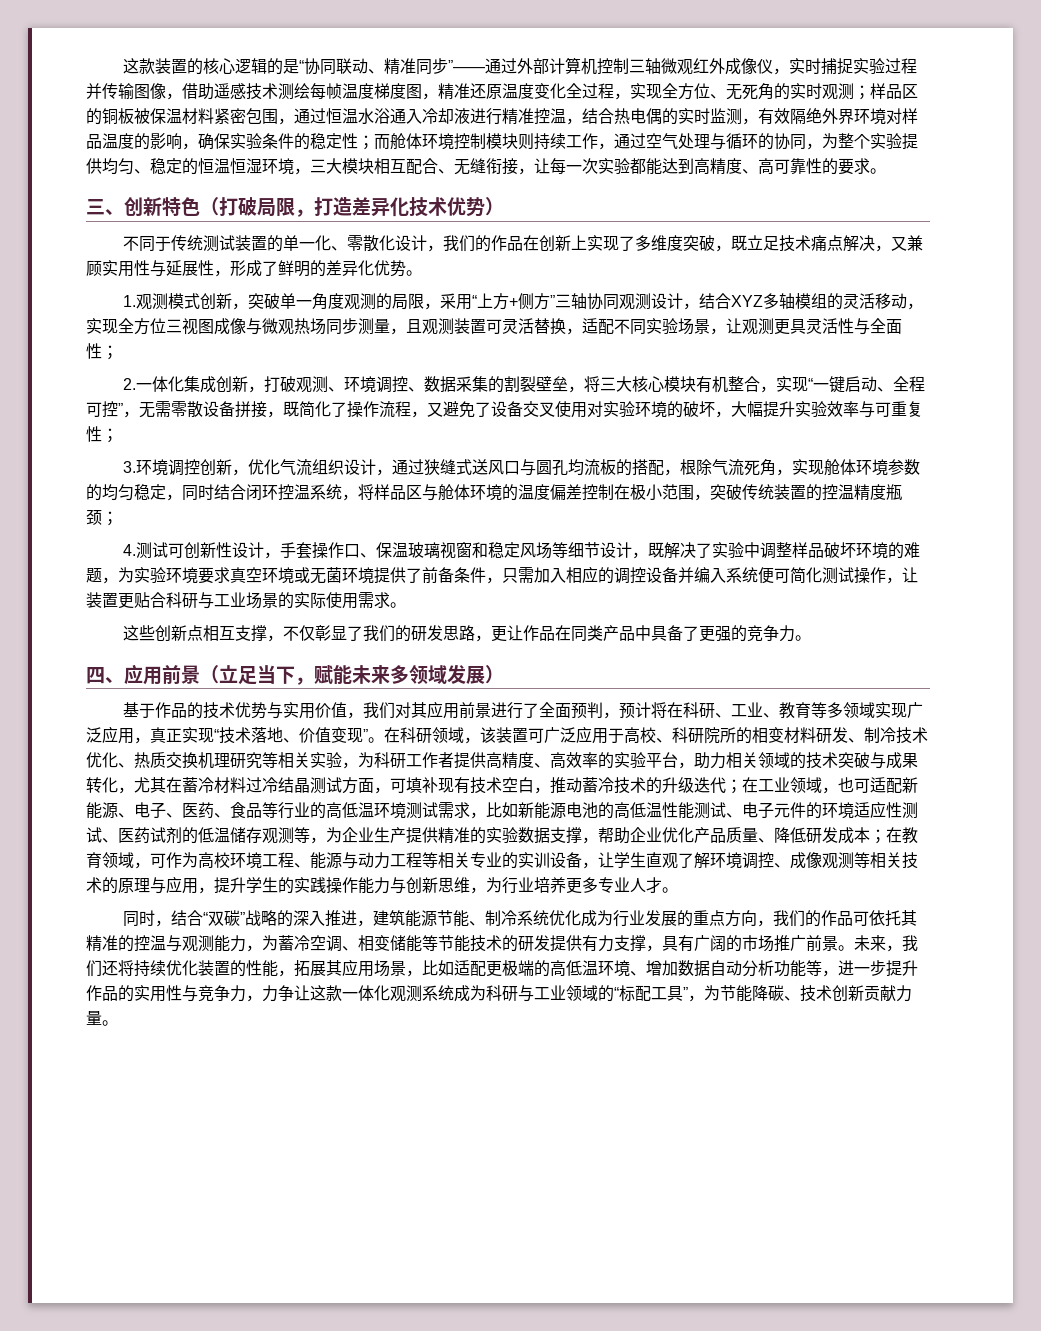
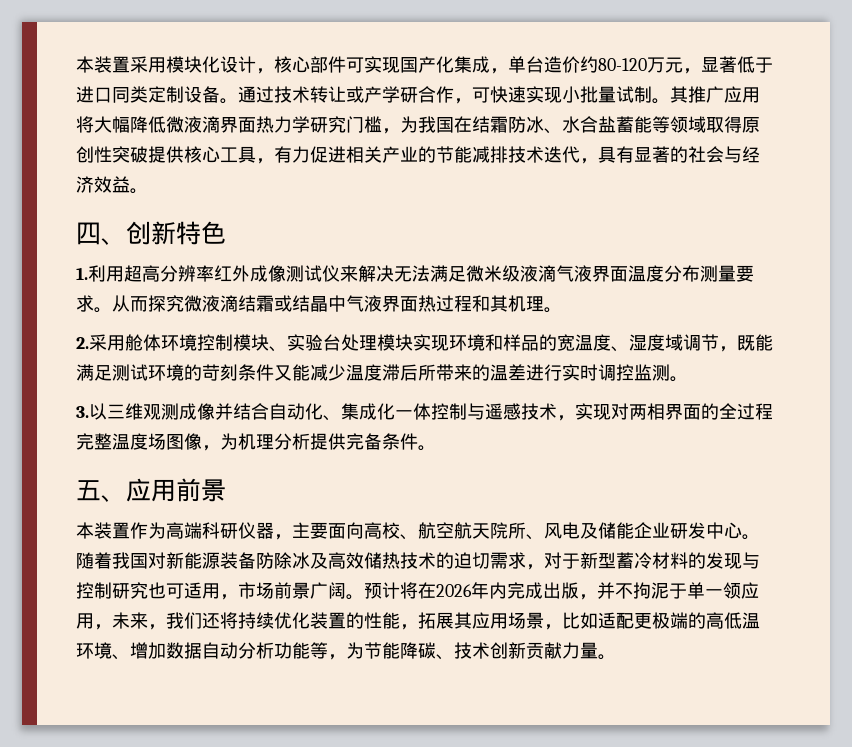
[122,57,917,75] [86,83,918,100] [86,108,918,125] [86,133,918,150] [86,158,886,175] [86,197,504,217] [122,235,923,252] [86,260,422,277] [122,293,923,310] [86,318,902,335] [86,343,118,360] [122,376,925,393] [86,401,923,418] [86,426,118,443] [122,459,920,476] [86,484,902,501] [86,509,118,526] [122,542,920,559] [86,566,918,584] [86,592,406,609] [122,625,811,642] [86,664,504,685] [122,701,923,719] [86,726,928,744] [86,752,918,769] [86,777,918,794] [86,801,918,819] [86,827,918,844] [86,852,918,869] [86,876,678,894] [122,910,917,927] [86,935,854,952] 这款装置的核心逻辑的是“协同联动、精准同步”——通过外部计算机控制三轴微观红外成像仪，实时捕捉实验过程并传输图像，借助遥感技术测绘每帧温度梯度图，精准还原温度变化全过程，实现全方位、无死角的实时观测；样品区的铜板被保温材料紧密包围，通过恒温水浴通入冷却液进行精准控温，结合热电偶的实时监测，有效隔绝外界环境对样品温度的影响，确保实验条件的稳定性；而舱体环境控制模块则持续工作，通过空气处理与循环的协同，为整个实验提供均匀、稳定的恒温恒湿环境，三大模块相互配合、无缝衔接，让每一次实验都能达到高精度、高可靠性的要求。 // 三、创新特色（打破局限，打造差异化技术优势） // 不同于传统测试装置的单一化、零散化设计，我们的作品在创新上实现了多维度突破，既立足技术痛点解决，又兼顾实用性与延展性，形成了鲜明的差异化优势。 // 1.观测模式创新，突破单一角度观测的局限，采用“上方+侧方”三轴协同观测设计，结合XYZ多轴模组的灵活移动，实现全方位三视图成像与微观热场同步测量，且观测装置可灵活替换，适配不同实验场景，让观测更具灵活性与全面性； // 2.一体化集成创新，打破观测、环境调控、数据采集的割裂壁垒，将三大核心模块有机整合，实现“一键启动、全程可控”，无需零散设备拼接，既简化了操作流程，又避免了设备交叉使用对实验环境的破坏，大幅提升实验效率与可重复性； // 3.环境调控创新，优化气流组织设计，通过狭缝式送风口与圆孔均流板的搭配，根除气流死角，实现舱体环境参数的均匀稳定，同时结合闭环控温系统，将样品区与舱体环境的温度偏差控制在极小范围，突破传统装置的控温精度瓶颈； // 4.测试可创新性设计，手套操作口、保温玻璃视窗和稳定风场等细节设计，既解决了实验中调整样品破坏环境的难题，为实验环境要求真空环境或无菌环境提供了前备条件，只需加入相应的调控设备并编入系统便可简化测试操作，让装置更贴合科研与工业场景的实际使用需求。 // 这些创新点相互支撑，不仅彰显了我们的研发思路，更让作品在同类产品中具备了更强的竞争力。 // 四、应用前景（立足当下，赋能未来多领域发展） // 基于作品的技术优势与实用价值，我们对其应用前景进行了全面预判，预计将在科研、工业、教育等多领域实现广泛应用，真正实现“技术落地、价值变现”。在科研领域，该装置可广泛应用于高校、科研院所的相变材料研发、制冷技术优化、热质交换机理研究等相关实验，为科研工作者提供高精度、高效率的实验平台，助力相关领域的技术突破与成果转化，尤其在蓄冷材料过冷结晶测试方面，可填补现有技术空白，推动蓄冷技术的升级迭代；在工业领域，也可适配新能源、电子、医药、食品等行业的高低温环境测试需求，比如新能源电池的高低温性能测试、电子元件的环境适应性测试、医药试剂的低温储存观测等，为企业生产提供精准的实验数据支撑，帮助企业优化产品质量、降低研发成本；在教育领域，可作为高校环境工程、能源与动力工程等相关专业的实训设备，让学生直观了解环境调控、成像观测等相关技术的原理与应用，提升学生的实践操作能力与创新思维，为行业培养更多专业人才。 // 同时，结合“双碳”战略的深入推进，建筑能源节能、制冷系统优化成为行业发展的重点方向，我们的作品可依托其精准的控温与观测能力，为蓄冷空调、相变储能等节能技术的研发提供有力支撑，具有广阔的市场推广前景。 -> [76,56,773,74] [76,86,760,104] [76,116,760,134] [76,146,760,164] [76,176,148,194] [76,221,226,245] [76,265,754,282] [76,295,562,313] [76,334,773,352] [76,364,688,382] [76,403,773,421] [76,433,436,451] [76,478,226,502] [76,522,760,540] [76,552,760,570] [76,582,759,600] [76,613,112,630] 本装置采用模块化设计，核心部件可实现国产化集成，单台造价约80-120万元，显著低于进口同类定制设备。通过技术转让或产学研合作，可快速实现小批量试制。其推广应用将大幅降低微液滴界面热力学研究门槛，为我国在结霜防冰、水合盐蓄能等领域取得原创性突破提供核心工具，有力促进相关产业的节能减排技术迭代，具有显著的社会与经济效益。 // 四、创新特色 // 1.利用超高分辨率红外成像测试仪来解决无法满足微米级液滴气液界面温度分布测量要求。从而探究微液滴结霜或结晶中气液界面热过程和其机理。 // 2.采用舱体环境控制模块、实验台处理模块实现环境和样品的宽温度、湿度域调节，既能满足测试环境的苛刻条件又能减少温度滞后所带来的温差进行实时调控监测。 // 3.以三维观测成像并结合自动化、集成化一体控制与遥感技术，实现对两相界面的全过程完整温度场图像，为机理分析提供完备条件。 // 五、应用前景 // 本装置作为高端科研仪器，主要面向高校、航空航天院所、风电及储能企业研发中心。随着我国对新能源装备防除冰及高效储热技术的迫切需求，对于新型蓄冷材料的发现与控制研究也可适用，市场前景广阔。预计将在2026年内完成出版，并不拘泥于单一领应用，
[838,960,918,977] [86,985,704,1002] 进一步提升作品的实用性与竞争力，力争让这款一体化观测系统成为科研与工业领域的“标配工具”， -> (346, 657) none

